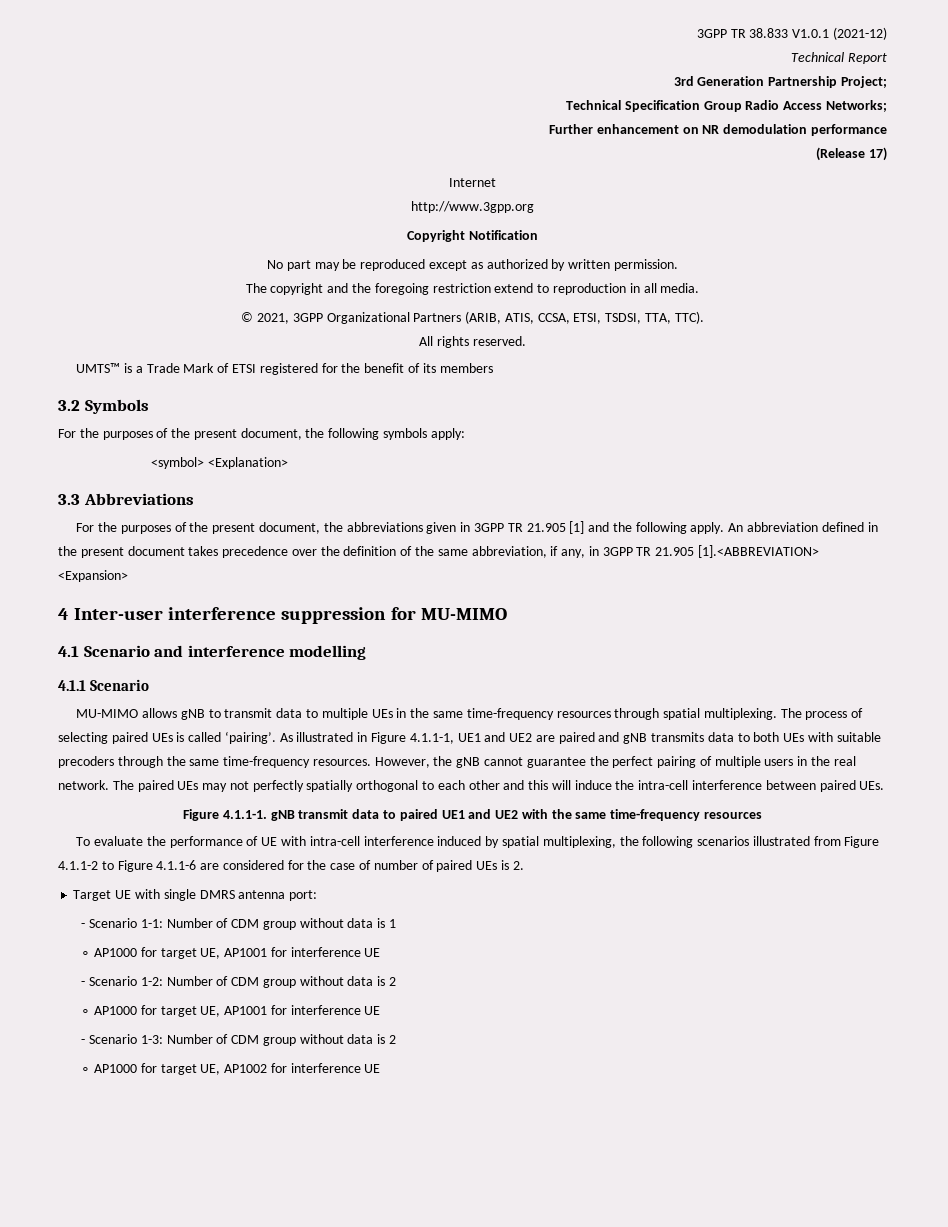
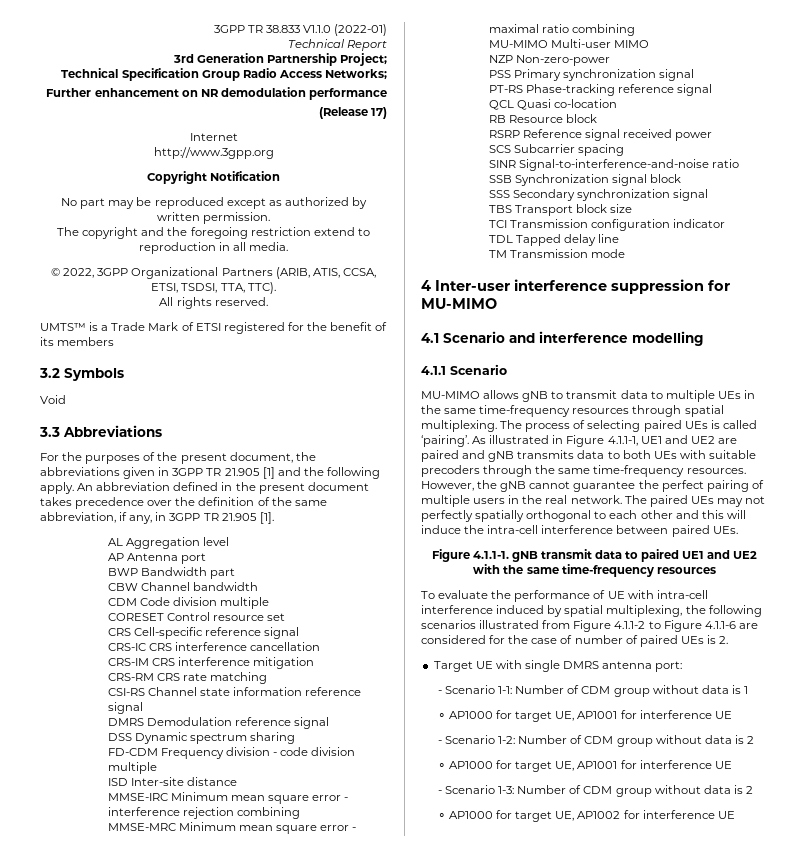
[792,27,887,40] V1.0.1 (2021-12) -> [302,24,387,36] V1.1.0 (2022-01)
[256,313,289,324] 2021, -> [63,268,95,278] 2022,
[58,428,465,440] [150,457,288,469] For the purposes of the present document, the following symbols apply: // <symbol> <Explanation> -> [40,395,66,404] Void
[698,545,820,558] [58,570,128,582] [1].<ABBREVIATION> <Expansion> -> [259,512,274,524] [107,537,229,549] [107,553,206,564] [107,567,235,579] [107,582,258,591] [107,597,269,609] [107,612,285,621] [107,627,299,639] [107,642,320,651] [107,657,314,669] [107,672,267,684] [107,687,361,696] [107,702,143,714] [107,717,329,729] [107,732,295,744] [107,747,356,759] [107,762,157,774] [107,777,237,786] [107,792,349,804] [107,807,300,819] [107,822,357,834] [488,24,635,36] [488,39,649,48] [488,55,610,66] [488,69,694,81] [488,84,712,96] [488,99,617,110] [488,114,597,123] [488,129,712,141] [488,144,624,156] [488,159,739,171] [488,174,681,186] [488,189,708,201] [488,204,632,216] [488,219,725,231] [488,234,619,246] [488,249,625,258] [1]. // AL Aggregation level // AP Antenna port // BWP Bandwidth part // CBW Channel bandwidth // CDM Code division multiple // CORESET Control resource set // CRS Cell-specific reference signal // CRS-IC CRS interference cancellation // CRS-IM CRS interference mitigation // CRS-RM CRS rate matching // CSI-RS Channel state information reference signal // DMRS Demodulation reference signal // DSS Dynamic spectrum sharing // FD-CDM Frequency division - code division multiple // ISD Inter-site distance // MMSE-IRC Minimum mean square error - interference rejection combining // MMSE-MRC Minimum mean square error - maximal ratio combining // MU-MIMO Multi-user MIMO // NZP Non-zero-power // PSS Primary synchronization signal // PT-RS Phase-tracking reference signal // QCL Quasi co-location // RB Resource block // RSRP Reference signal received power // SCS Subcarrier spacing // SINR Signal-to-interference-and-noise ratio // SSB Synchronization signal block // SSS Secondary synchronization signal // TBS Transport block size // TCI Transmission configuration indicator // TDL Tapped delay line // TM Transmission mode

